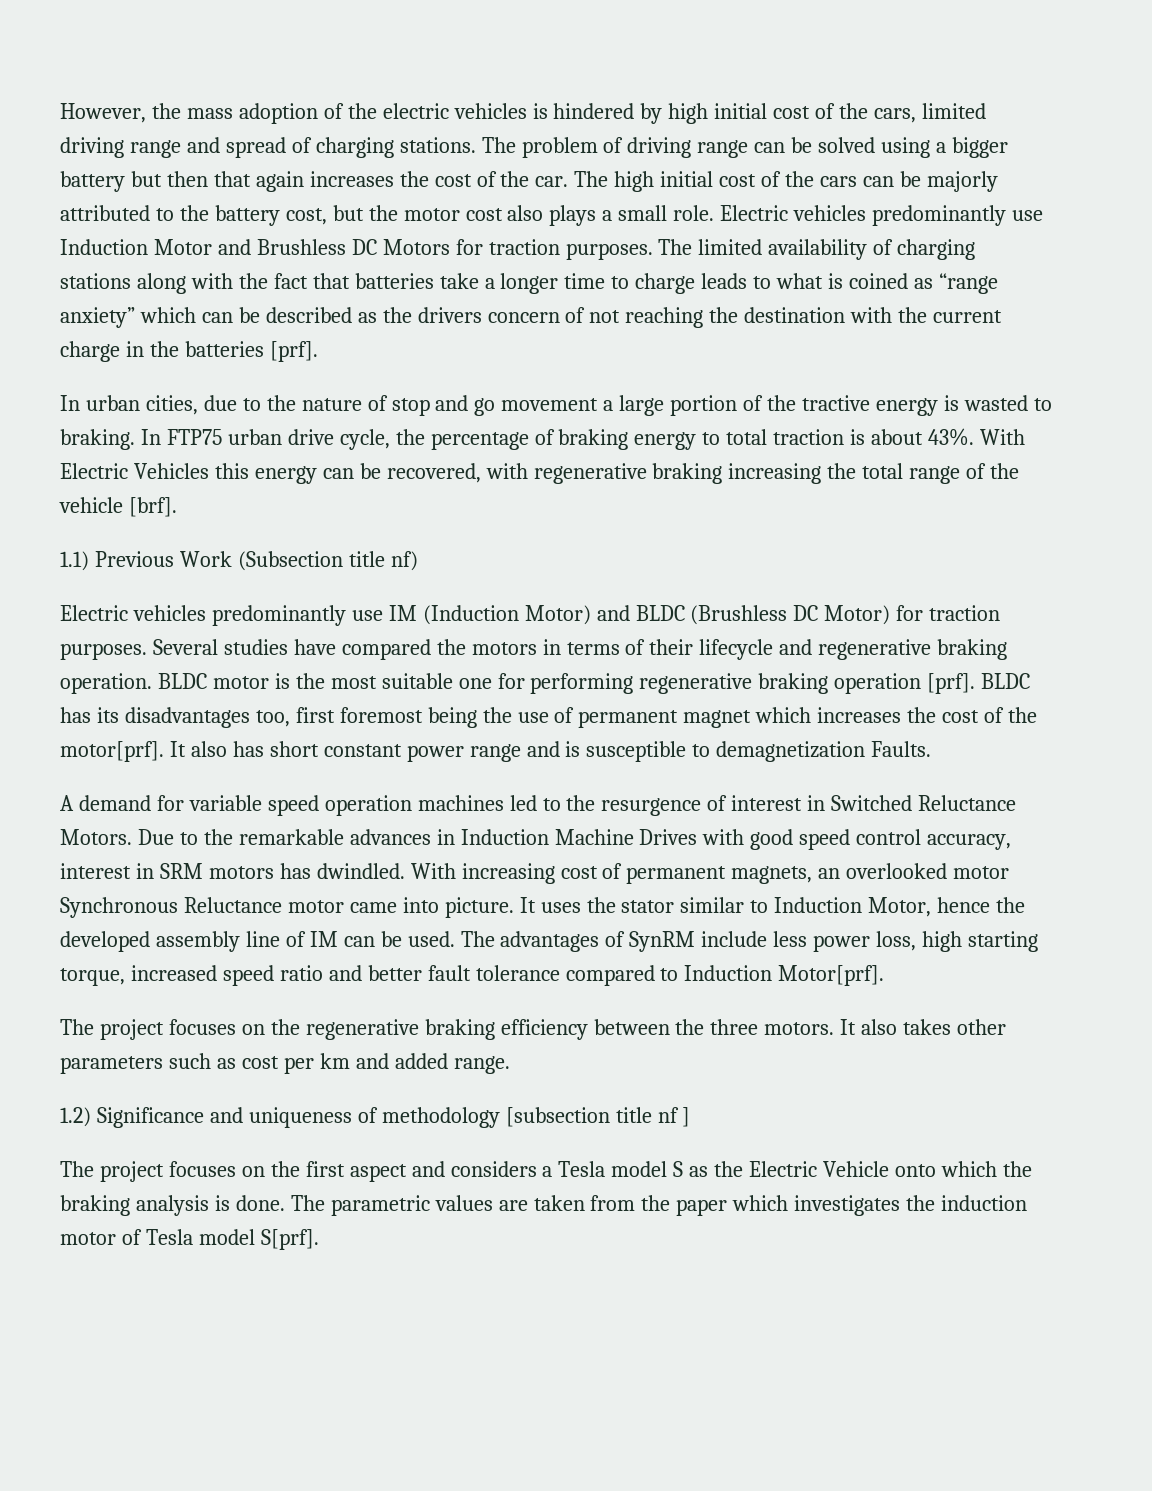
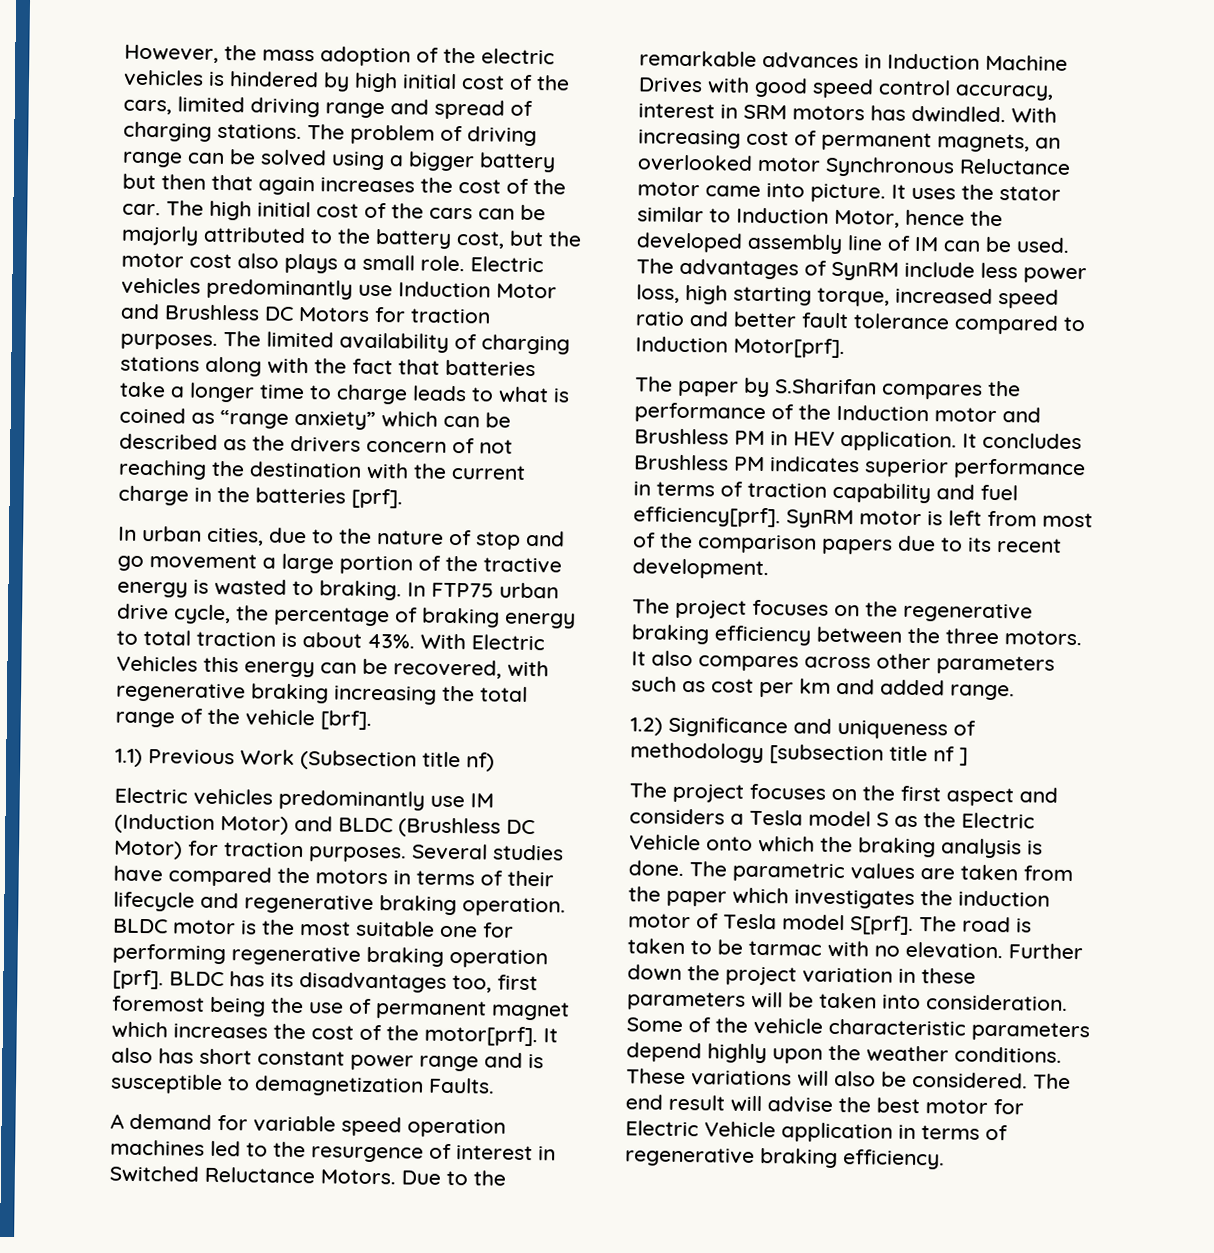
(885, 975) none -> [635,376,1021,400] [634,402,1041,424] [634,428,1082,452] [634,454,1086,480] [633,481,1018,504] [633,506,1093,529] [633,532,1062,555] [632,558,769,580] // The paper by S.Sharifan compares the performance of the Induction motor and Brushless PM in HEV application. It concludes Brushless PM indicates superior performance in terms of traction capability and fuel efficiency[prf]. SynRM motor is left from most of the comparison papers due to its recent development.
[903,1019,952,1035] takes -> [698,655,871,672] compares across
(319, 1239) none -> [919,916,1032,933] [627,938,1083,960] [627,964,976,986] [627,991,1068,1011] [626,1017,1090,1042] [626,1042,1062,1064] [626,1068,1071,1090] [625,1094,1024,1115] [625,1120,1008,1143] [625,1147,945,1170] The road is taken to be tarmac with no elevation. Further down the project variation in these parameters will be taken into consideration. Some of the vehicle characteristic parameters depend highly upon the weather conditions. These variations will also be considered. The end result will advise the best motor for Electric Vehicle application in terms of regenerative braking efficiency.

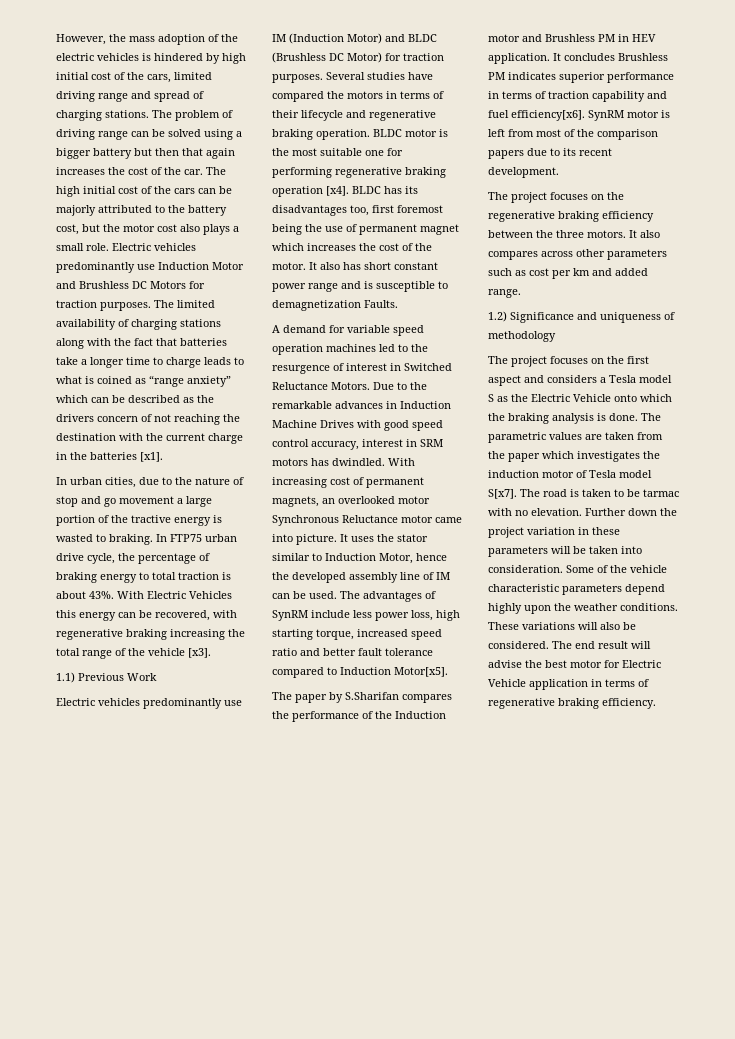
[351,488,403,509] [prf]. -> [140,452,163,462] [x1].
[320,710,372,730] [brf]. -> [188,648,211,658] [x3].
[300,750,495,772] (Subsection title nf) -> (157, 677) none
[112,969,164,990] [prf]. -> [326,186,349,196] [x4].
[424,1025,538,1047] motor[prf]. -> [272,262,306,270] motor.
[733,337,845,359] Motor[prf]. -> [394,667,448,677] Motor[x5].
[633,506,781,528] efficiency[prf]. -> [511,110,585,121] efficiency[x6].
[769,744,968,766] [subsection title nf ] -> (556, 336) none
[850,915,914,935] S[prf]. -> [488,489,517,499] S[x7].

